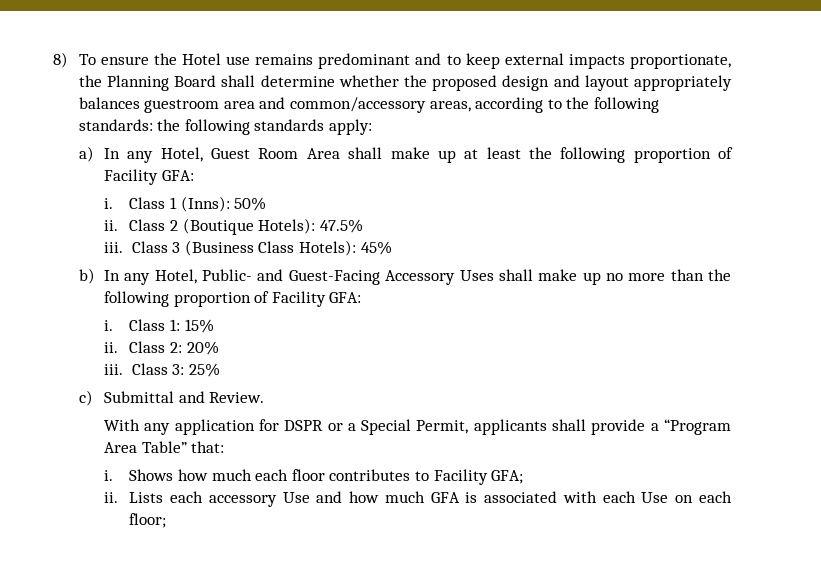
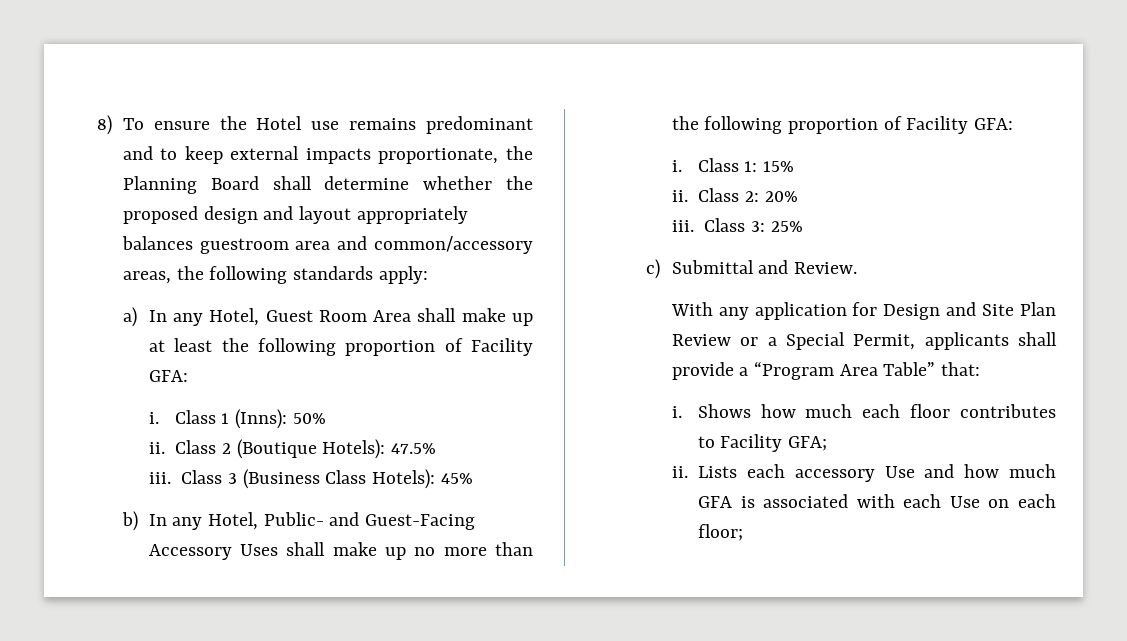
[475,97,660,113] [78,119,153,131] according to the following standards: -> (171, 277) none
[284,420,324,431] DSPR -> [883,302,1056,320] [671,334,731,346] Design and Site Plan Review

